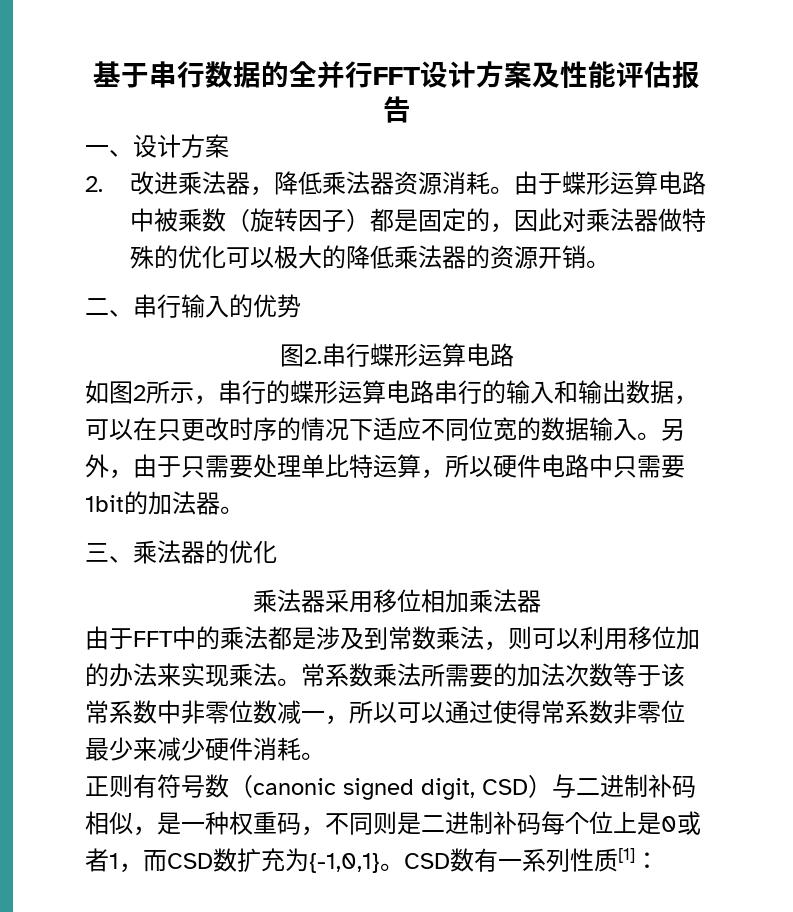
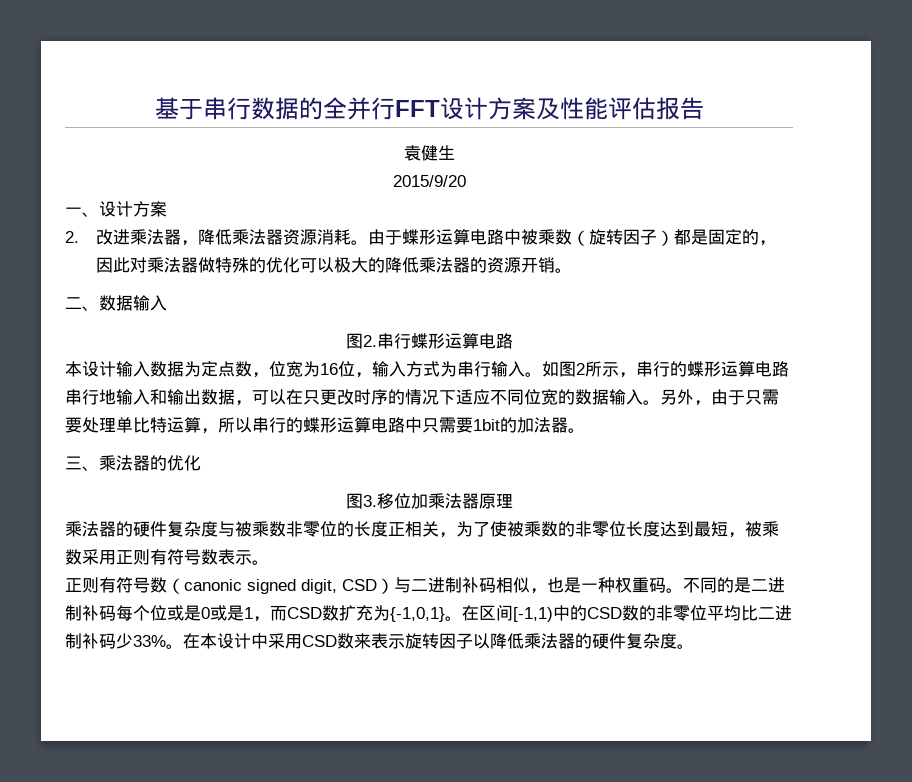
(411, 109) none -> [403,145,455,161] [392,175,466,187] // 袁健生 // 2015/9/20
[133,294,301,318] 串行输入的优势 -> [99,295,167,311] 数据输入
(514, 355) none -> [65,361,542,378] 本设计输入数据为定点数，位宽为16位，输入方式为串行输入。
[482,380,506,404] 的 -> [99,389,116,405] 地
[493,454,541,478] 硬件 -> [252,417,371,433] 串行的蝶形运算
[252,589,541,613] [85,626,700,651] [85,663,685,687] [85,700,685,725] [85,737,301,761] 乘法器采用移位相加乘法器 // 由于FFT中的乘法都是涉及到常数乘法，则可以利用移位加的办法来实现乘法。常系数乘法所需要的加法次数等于该常系数中非零位数减一，所以可以通过使得常系数非零位最少来减少硬件消耗 -> [345,493,513,509] [65,521,779,538] [65,549,252,565] 图3.移位加乘法器原理 // 乘法器的硬件复杂度与被乘数非零位的长度正相关，为了使被乘数的非零位长度达到最短，被乘数采用正则有符号数表示
(157, 831) none -> [547,577,564,593] 也
[301,811,397,836] ，不同则 -> [666,577,734,593] 。不同的
[613,811,637,833] 上 -> [167,605,184,621] 或
[85,848,109,872] 者 -> [227,605,244,621] 是
[404,848,659,872] CSD数有一系列性质[1]： -> [462,605,792,622] [65,633,694,649] 在区间[-1,1)中的CSD数的非零位平均比二进制补码少33%。在本设计中采用CSD数来表示旋转因子以降低乘法器的硬件复杂度。

